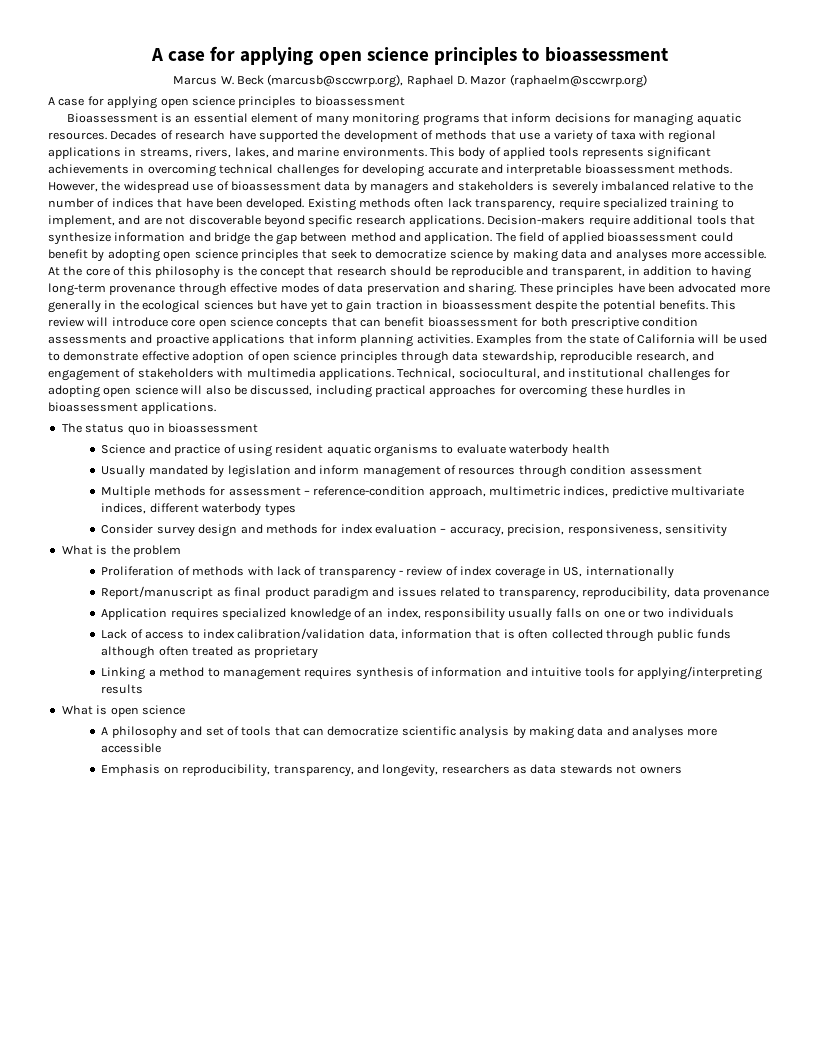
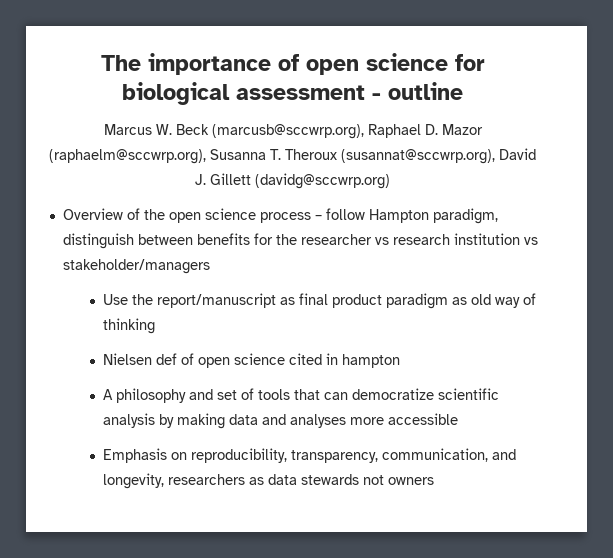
[150,46,669,65] A case for applying open science principles to bioassessment -> [100,53,485,75] [122,82,463,105] The importance of open science for biological assessment - outline
[509,74,647,88] [48,96,405,109] [66,113,741,126] [48,130,717,143] [48,147,712,160] [48,164,733,177] [48,181,753,194] [48,198,734,211] [48,215,755,228] [48,232,733,245] [48,249,767,262] [48,266,752,279] [48,283,770,296] [48,300,737,313] [48,317,699,329] [48,334,767,347] [48,351,714,364] [48,368,731,381] [48,385,687,398] [48,402,217,414] [61,423,259,436] [101,444,610,457] [101,465,702,478] [101,486,745,498] [101,503,296,516] [101,524,727,537] [61,545,181,557] [101,566,674,579] [101,586,769,600] [101,608,734,621] [101,628,731,642] [101,646,318,659] [101,666,763,680] [101,684,144,694] [61,705,185,717] (raphaelm@sccwrp.org) // A case for applying open science principles to bioassessment // Bioassessment is an essential element of many monitoring programs that inform decisions for managing aquatic resources. Decades of research have supported the development of methods that use a variety of taxa with regional applications in streams, rivers, lakes, and marine environments. This body of applied tools represents significant achievements in overcoming technical challenges for developing accurate and interpretable bioassessment methods. However, the widespread use of bioassessment data by managers and stakeholders is severely imbalanced relative to the number of indices that have been developed. Existing methods often lack transparency, require specialized training to implement, and are not discoverable beyond specific research applications. Decision-makers require additional tools that synthesize information and bridge the gap between method and application. The field of applied bioassessment could benefit by adopting open science principles that seek to democratize science by making data and analyses more accessible. At the core of this philosophy is the concept that research should be reproducible and transparent, in addition to having long-term provenance through effective modes of data preservation and sharing. These principles have been advocated more generally in the ecological sciences but have yet to gain traction in bioassessment despite the potential benefits. This review will introduce core open science concepts that can benefit bioassessment for both prescriptive condition assessments and proactive applications that inform planning activities. Examples from the state of California will be used to demonstrate effective adoption of open science principles through data stewardship, reproducible research, and engagement of stakeholders with multimedia applications. Technical, sociocultural, and institutional challenges for adopting open science will also be discussed, including practical approaches for overcoming these hurdles in bioassessment applications. // The status quo in bioassessment // Science and practice of using resident aquatic organisms to evaluate waterbody health // Usually mandated by legislation and inform management of resources through condition assessment // Multiple methods for assessment – reference-condition approach, multimetric indices, predictive multivariate indices, different waterbody types // Consider survey design and methods for index evaluation – accuracy, precision, responsiveness, sensitivity // What is the problem // Proliferation of methods with lack of transparency - review of index coverage in US, internationally // Report/manuscript as final product paradigm and issues related to transparency, reproducibility, data provenance // Application requires specialized knowledge of an index, responsibility usually falls on one or two individuals // Lack of access to index calibration/validation data, information that is often collected through public funds although often treated as proprietary // Linking a method to management requires synthesis of information and intuitive tools for applying/interpreting results // What is open science -> [49,148,536,164] [195,173,390,189] [62,208,498,224] [62,233,538,249] [62,259,210,274] [102,293,536,309] [102,318,155,334] [102,353,400,368] (raphaelm@sccwrp.org), Susanna T. Theroux (susannat@sccwrp.org), David J. Gillett (davidg@sccwrp.org) // Overview of the open science process – follow Hampton paradigm, distinguish between benefits for the researcher vs research institution vs stakeholder/managers // Use the report/manuscript as final product paradigm as old way of thinking // Nielsen def of open science cited in hampton
(354, 771) none -> [381,448,488,462] communication,

